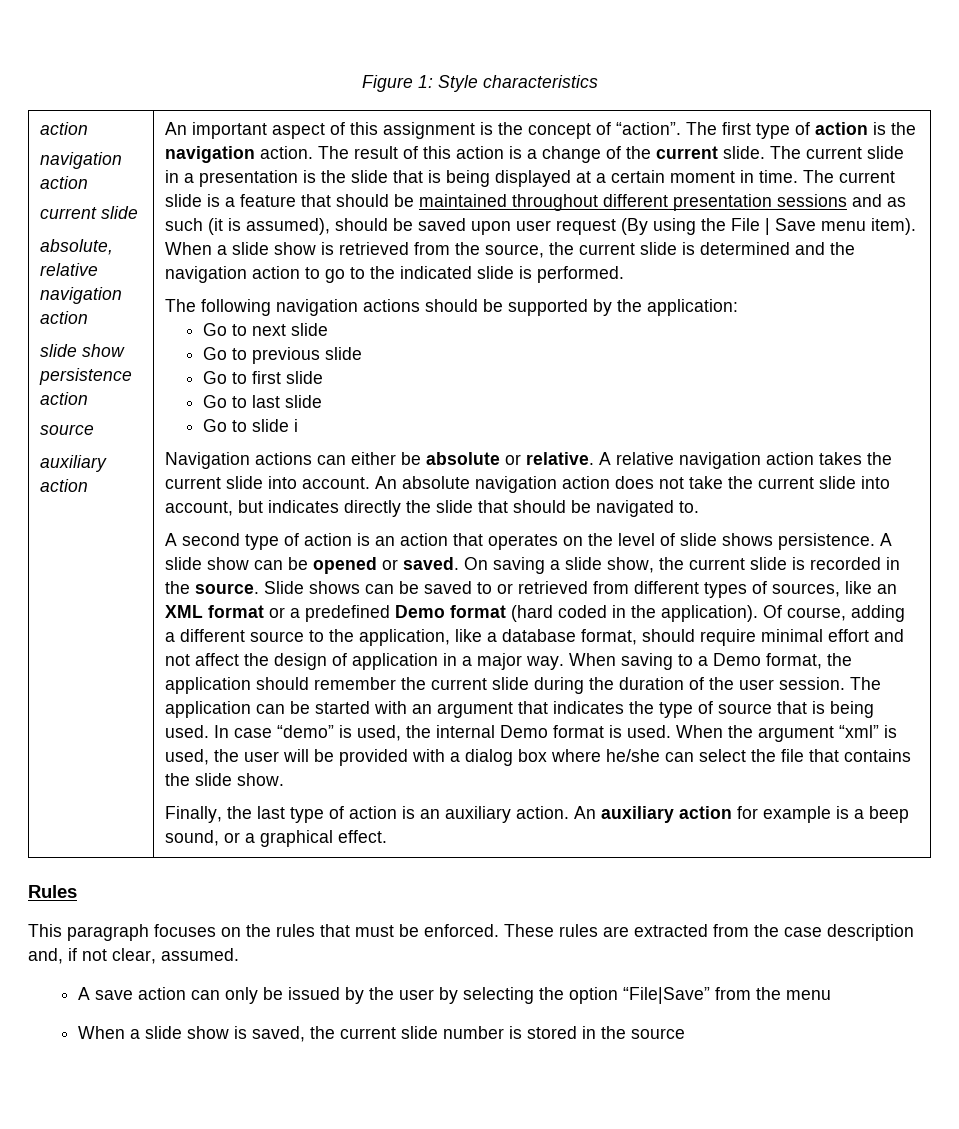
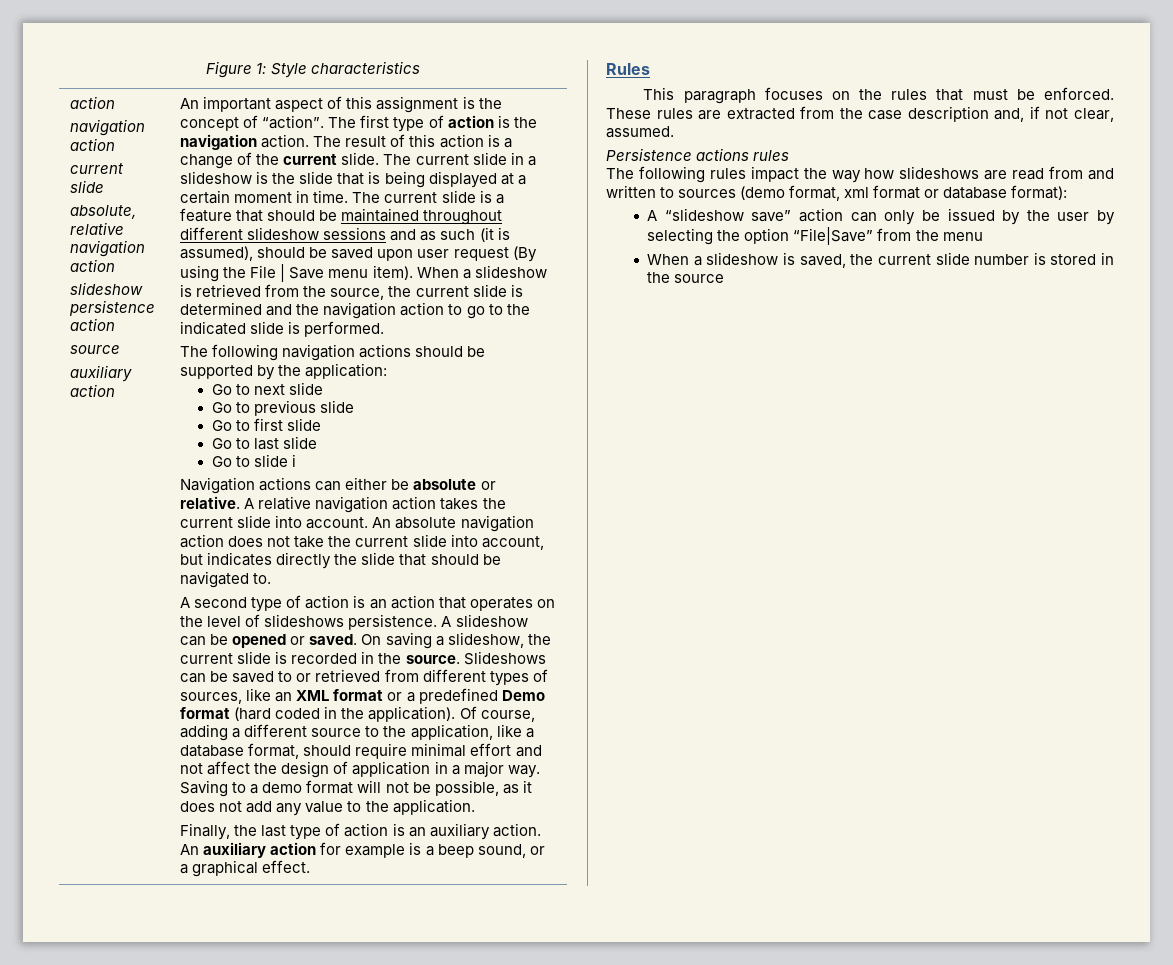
[40,344,126,357] slide show -> [70,282,144,295] slideshow
[199,170,299,187] presentation -> [180,171,253,184] slideshow
[673,194,773,211] presentation -> [247,227,320,240] slideshow
[232,242,317,255] slide show -> [474,265,547,278] slideshow
[680,533,893,550] [165,557,250,570] slide shows persistence. A slide show -> [264,614,528,630] slideshows persistence. A slideshow
[565,557,655,573] slide show, -> [447,632,524,648] slideshow,
[264,581,361,594] Slide shows -> [463,651,546,665] Slideshows
[569,653,853,670] [165,677,882,694] [165,701,875,718] [165,725,898,742] [165,749,912,766] [165,773,285,786] When saving to a Demo format, the application should remember the current slide during the duration of the user session. The application can be started with an argument that indicates the type of source that is being used. In case “demo” is used, the internal Demo format is used. When the argument “xml” is used, the user will be provided with a dialog box where he/she can select the file that contains the slide show. -> [180,780,532,797] [180,799,475,816] Saving to a demo format will not be possible, as it does not add any value to the application.
[77,987,133,1000] // A save -> [606,148,790,161] [606,166,1114,183] [606,185,1068,201] [647,208,792,222] // Persistence actions rules // The following rules impact the way how slideshows are read from and written to sources (demo format, xml format or database format): // A “slideshow save”
[144,1026,229,1039] slide show -> [706,252,779,265] slideshow

